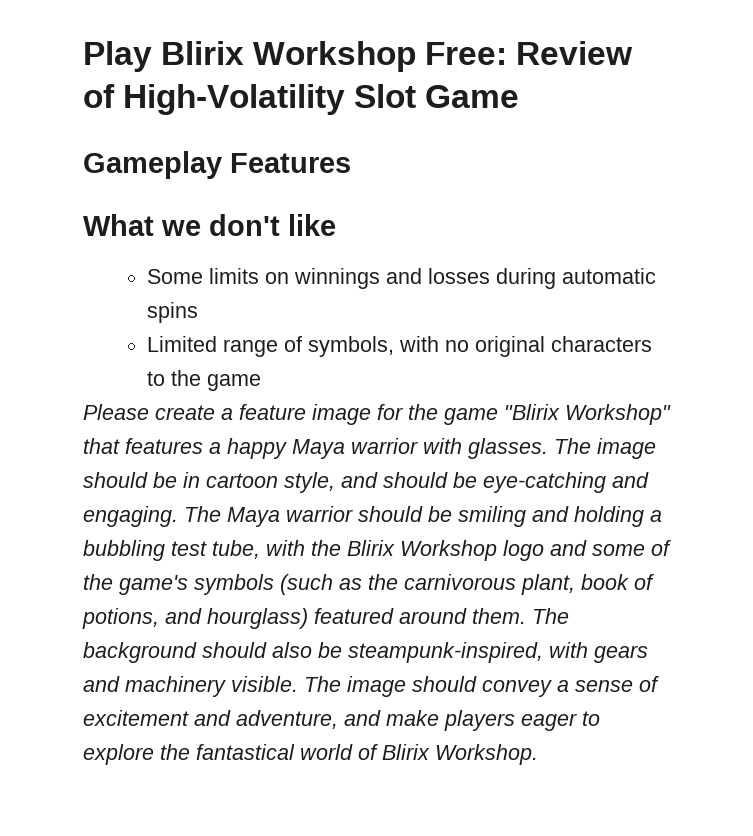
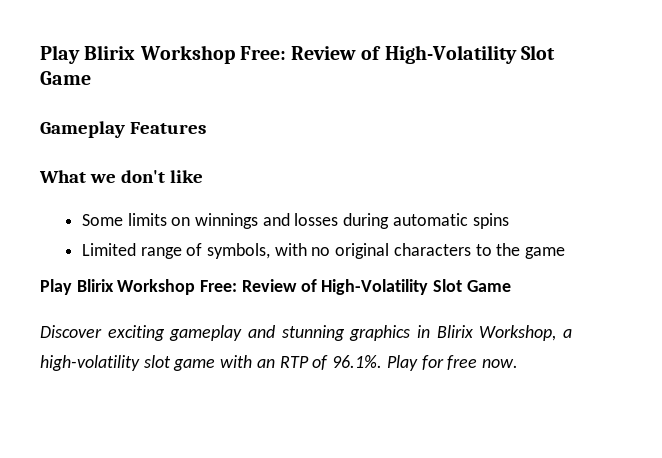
[83,404,671,425] [83,438,656,459] [83,472,649,493] [83,506,662,527] [83,540,671,561] [83,574,654,595] [82,608,569,629] [83,642,648,663] [83,676,659,697] [83,710,600,731] [83,744,538,765] Please create a feature image for the game "Blirix Workshop" that features a happy Maya warrior with glasses. The image should be in cartoon style, and should be eye-catching and engaging. The Maya warrior should be smiling and holding a bubbling test tube, with the Blirix Workshop logo and some of the game's symbols (such as the carnivorous plant, book of potions, and hourglass) featured around them. The background should also be steampunk-inspired, with gears and machinery visible. The image should convey a sense of excitement and adventure, and make players eager to explore the fantastical world of Blirix Workshop. -> [40,279,511,295] [40,325,572,341] [40,355,518,371] Play Blirix Workshop Free: Review of High-Volatility Slot Game // Discover exciting gameplay and stunning graphics in Blirix Workshop, a high-volatility slot game with an RTP of 96.1%. Play for free now.

